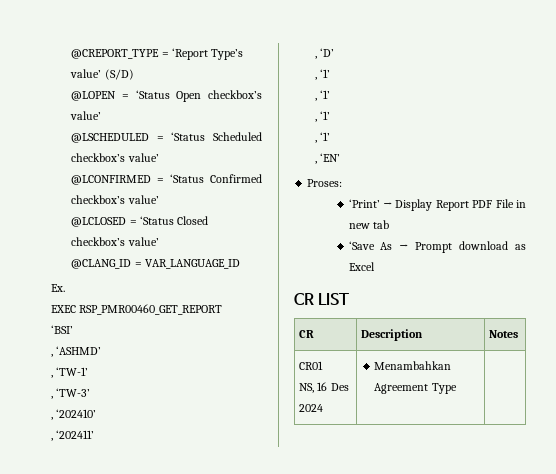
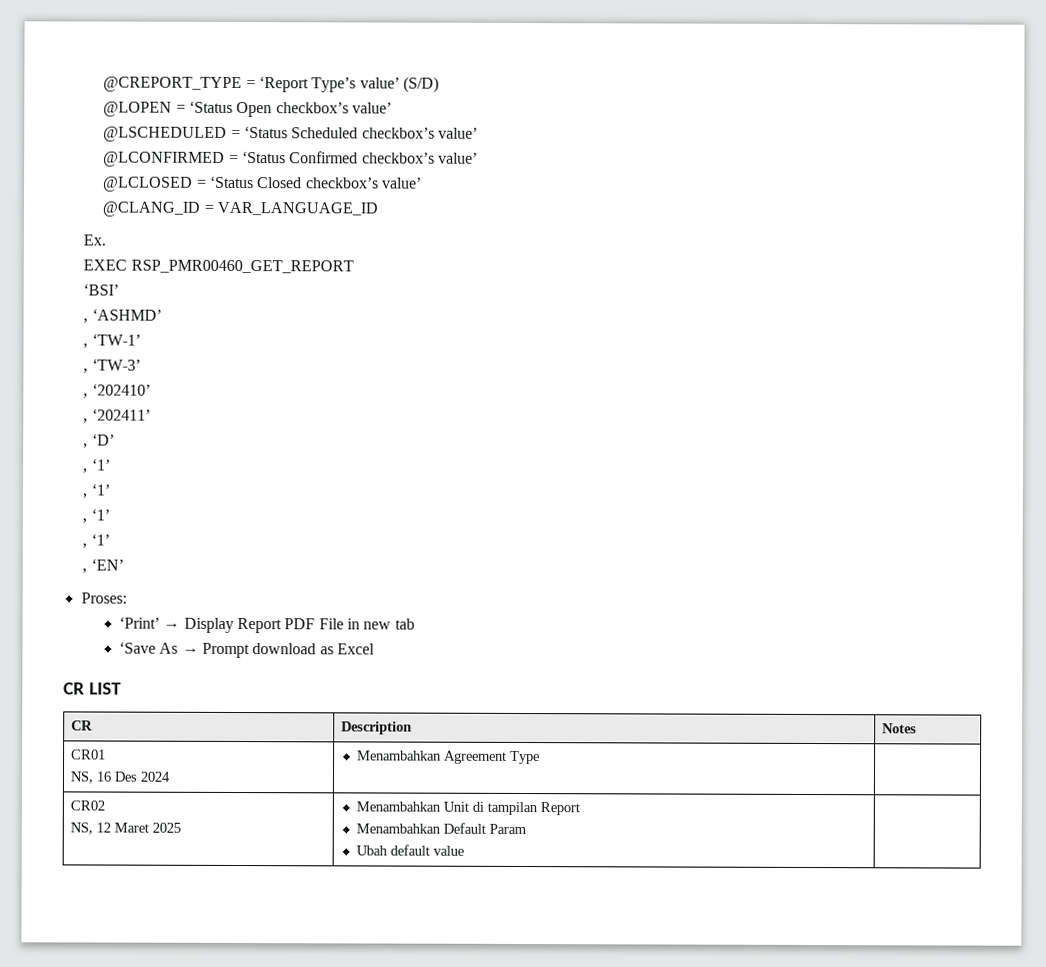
(457, 388) none -> [69,800,105,811] [69,822,181,835] [355,801,580,816] [355,822,527,835] [355,844,464,856] // CR02 // NS, 12 Maret 2025 | Menambahkan Unit di tampilan Report // Menambahkan Default Param // Ubah default value |

